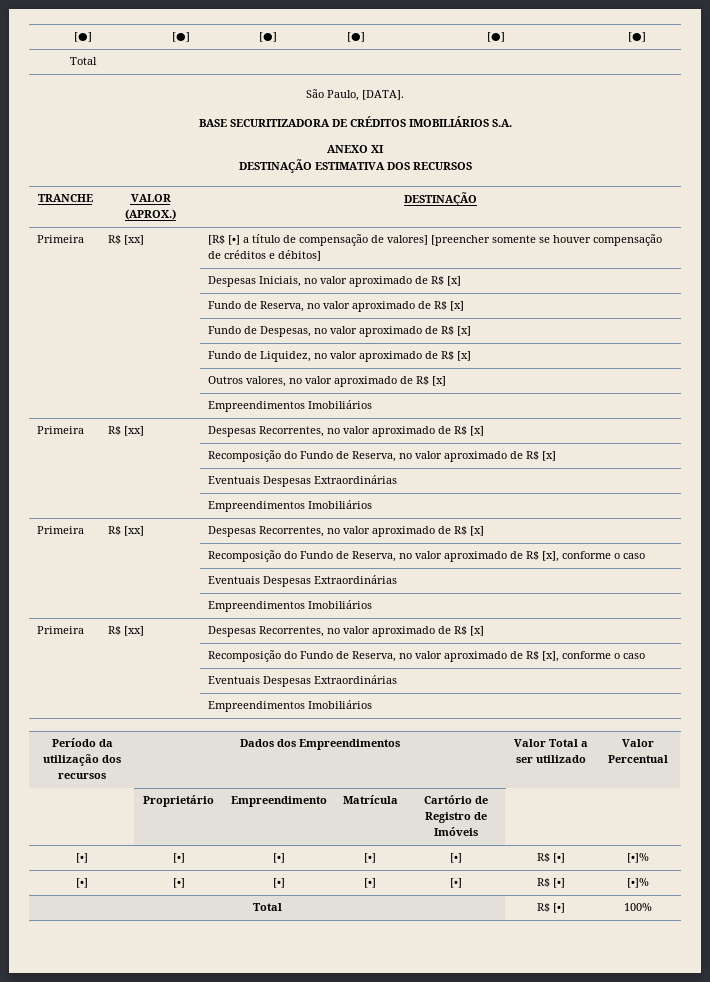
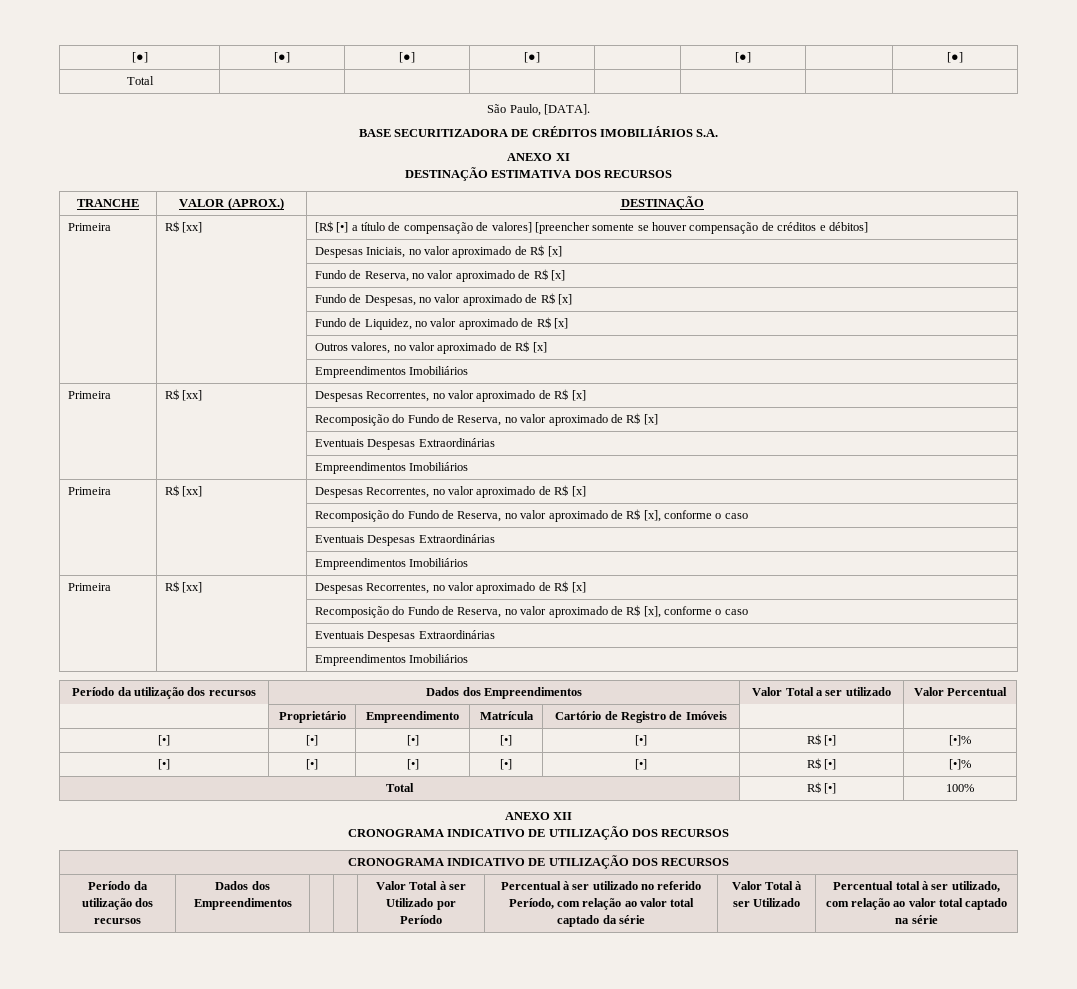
(652, 907) none -> [504,812,573,820] [347,826,730,840] [347,855,730,869] [88,881,148,890] [81,898,154,910] [94,918,141,924] [215,881,270,890] [193,898,292,910] [375,881,467,890] [386,898,456,910] [400,915,442,924] [500,881,702,890] [508,898,695,910] [557,915,645,927] [731,881,803,890] [732,898,801,907] [833,881,1000,892] [825,898,1008,910] [895,915,938,924] // ANEXO XII // CRONOGRAMA INDICATIVO DE UTILIZAÇÃO DOS RECURSOS // CRONOGRAMA INDICATIVO DE UTILIZAÇÃO DOS RECURSOS // Período da utilização dos recursos | Dados dos Empreendimentos | | | Valor Total à ser Utilizado por Período | Percentual à ser utilizado no referido Período, com relação ao valor total captado da série | Valor Total à ser Utilizado | Percentual total à ser utilizado, com relação ao valor total captado na série

